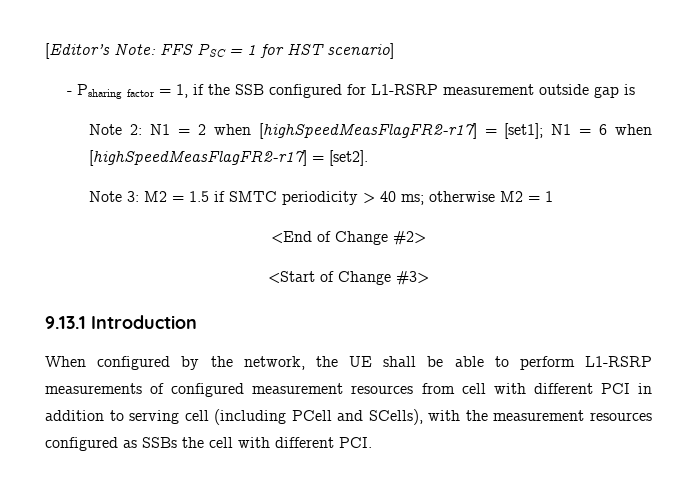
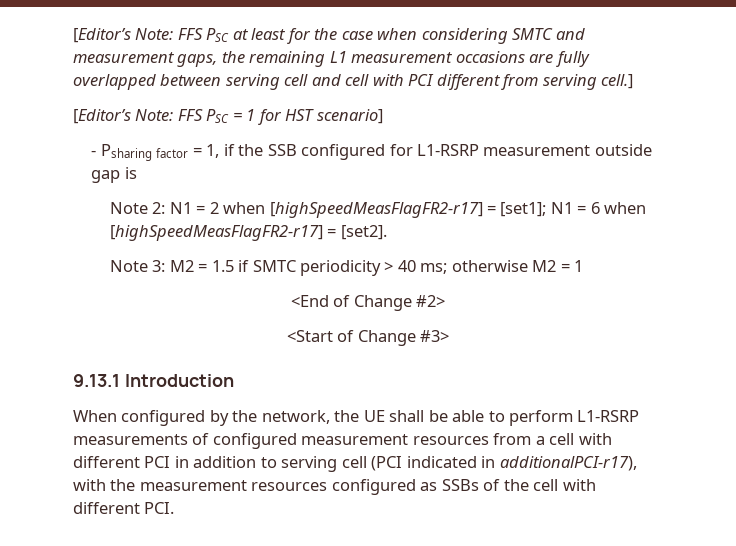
[45,43,226,59] [Editor’s Note: FFS PSC -> [73,28,586,44] [73,51,590,67] [73,74,634,90] [73,109,230,124] [Editor’s Note: FFS PSC at least for the case when considering SMTC and measurement gaps, the remaining L1 measurement occasions are fully overlapped between serving cell and cell with PCI different from serving cell.] // [Editor’s Note: FFS PSC
(455, 388) none -> [535,436,545,445] a
[214,409,423,425] (including PCell and SCells), -> [371,456,637,471] (PCI indicated in additionalPCI-r17),
(177, 442) none -> [483,479,501,491] of

